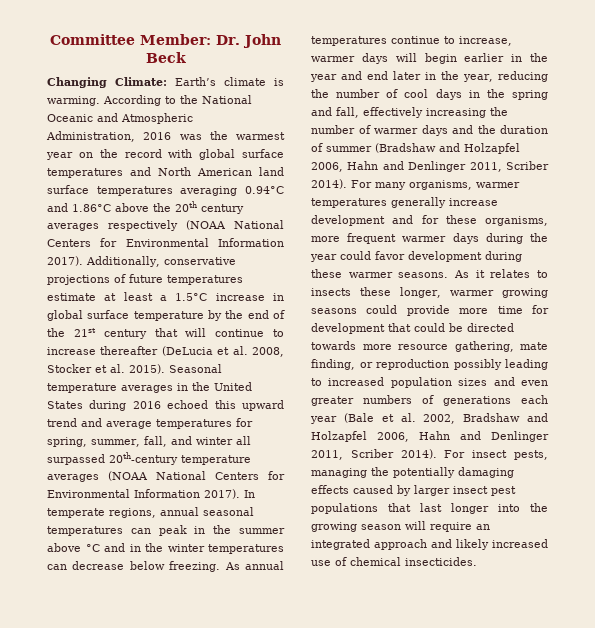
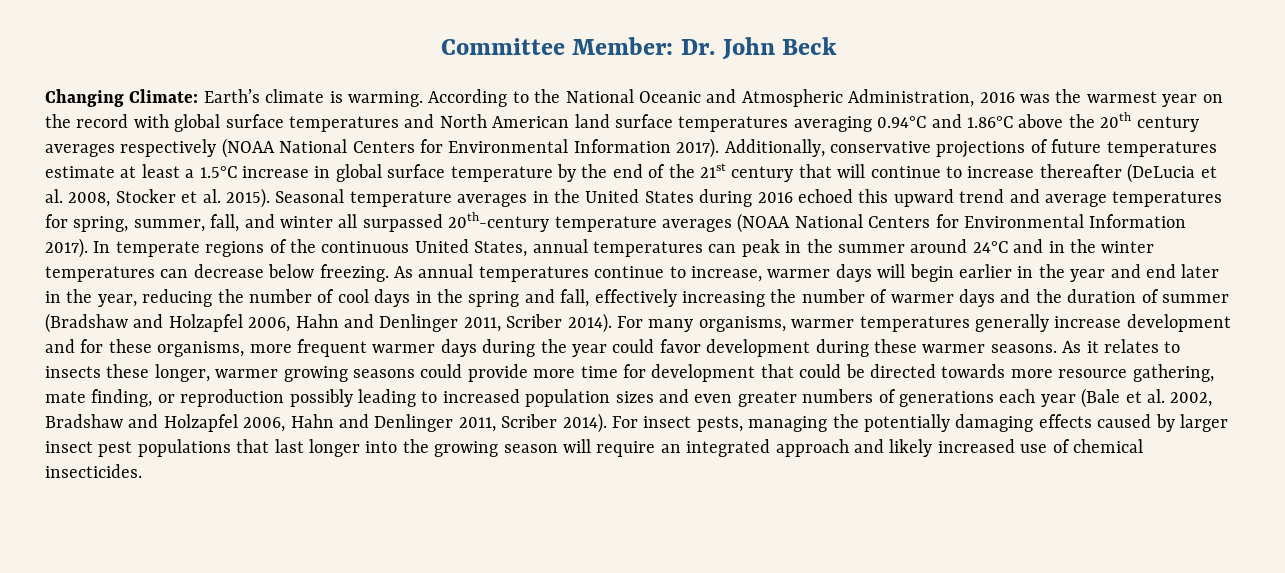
[109,507,254,518] regions, annual seasonal -> [205,239,588,257] regions of the continuous United States, annual
[47,543,100,552] above °C -> [910,239,1008,253] around 24°C

